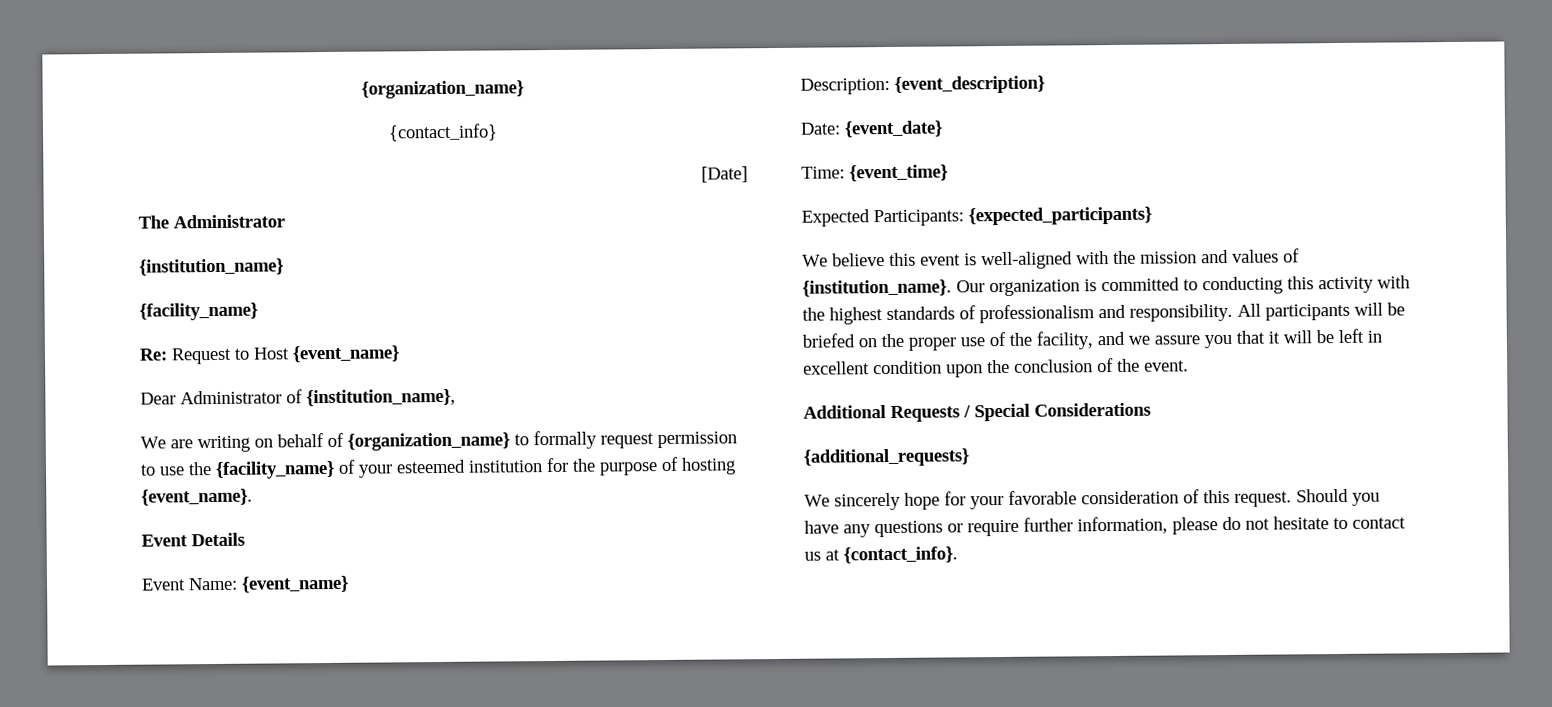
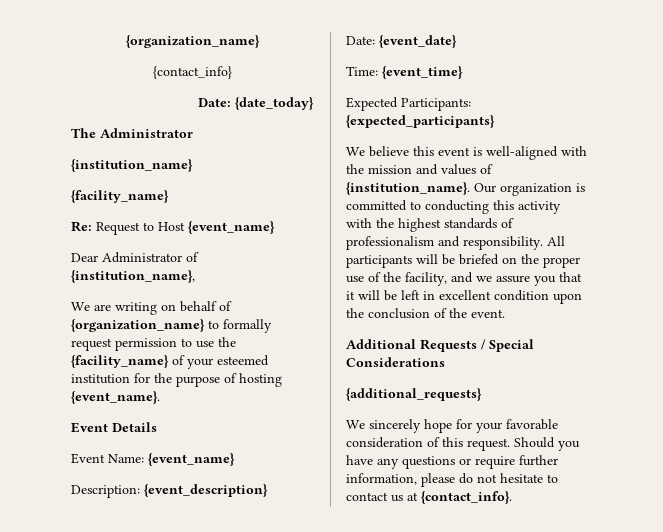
[701,166,748,183] [Date] -> [198,97,314,110] Date: {date_today}

